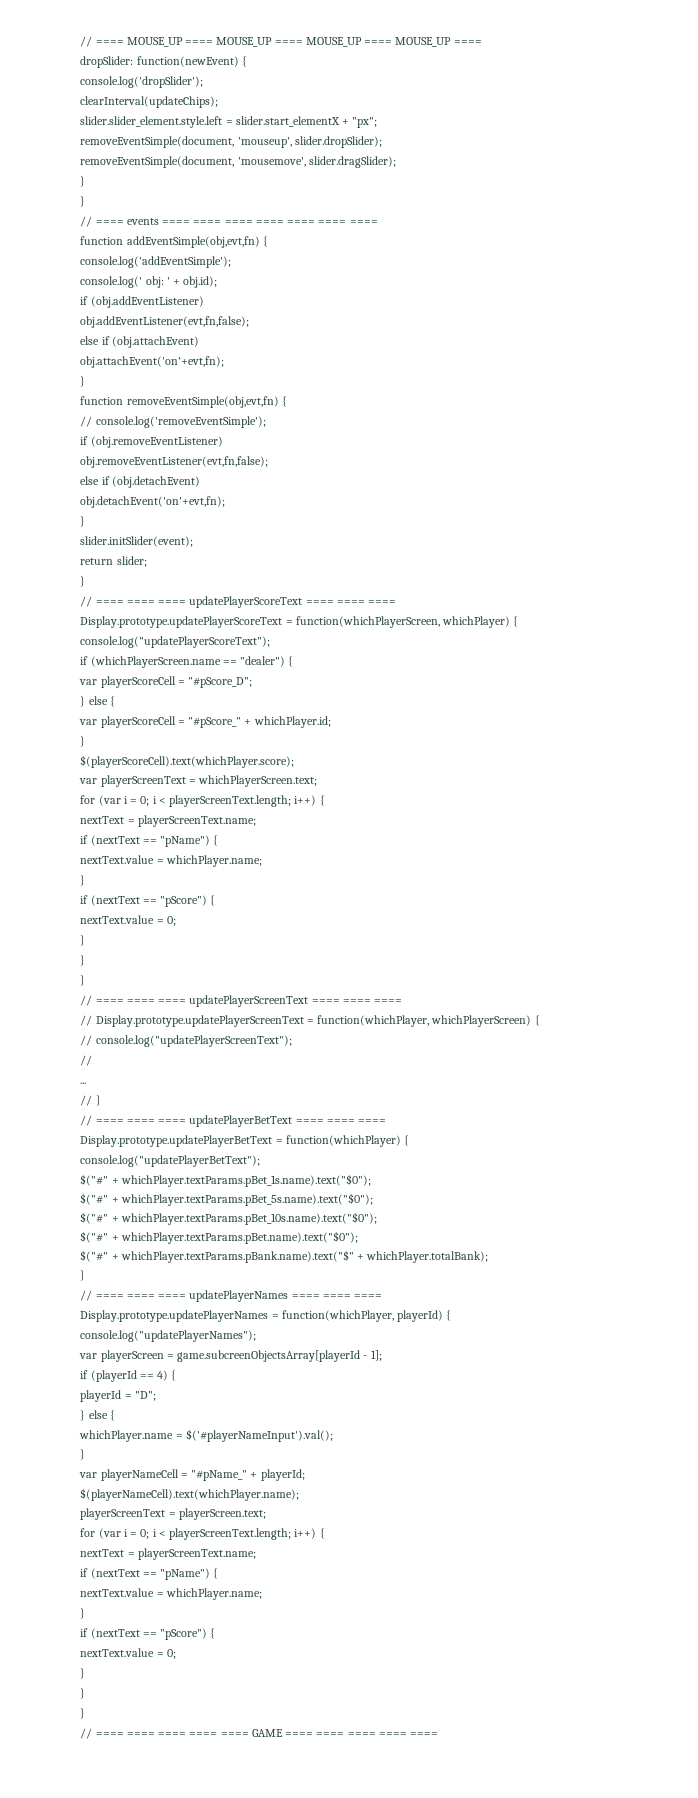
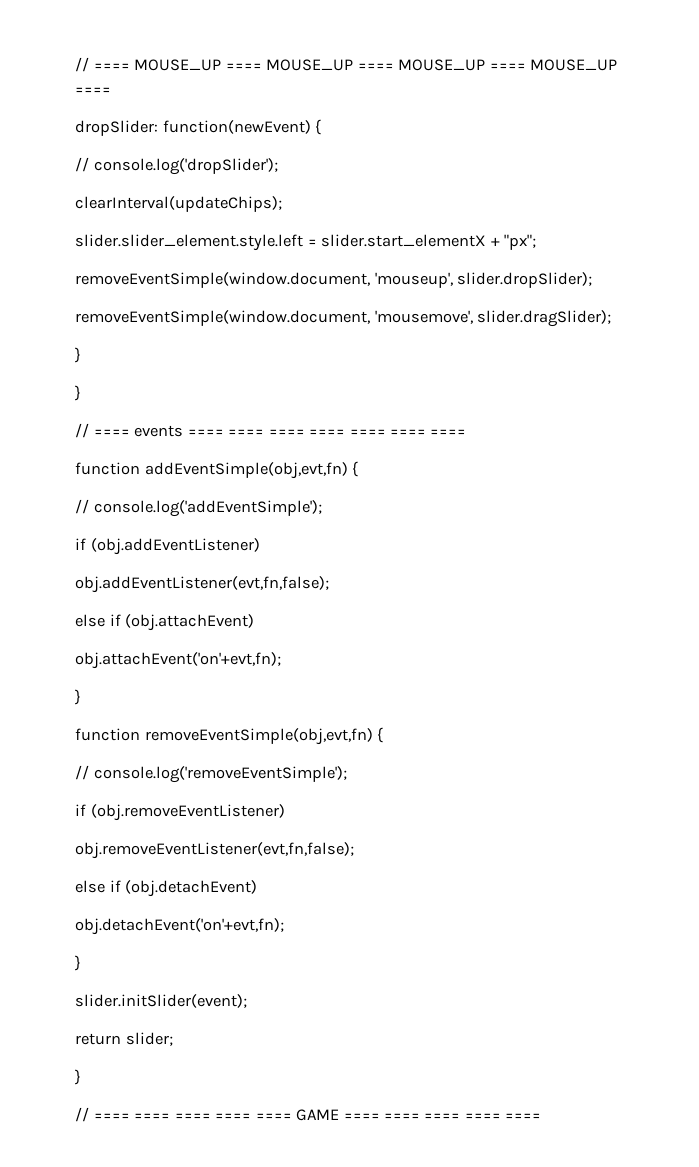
(247, 61) none -> [75,157,90,172] //
[80,136,235,148] removeEventSimple(document, -> [75,272,371,288] removeEventSimple(window.document,
[80,156,235,168] removeEventSimple(document, -> [75,310,371,326] removeEventSimple(window.document,
(268, 241) none -> [75,499,90,514] //
[80,276,218,288] // console.log(' obj: ' + obj.id); -> (322, 508) none
[80,596,397,608] [80,616,519,628] [80,636,271,648] [80,656,294,668] [79,676,253,688] [80,696,115,707] [79,716,331,728] [80,736,86,747] [80,755,295,768] [79,775,318,787] [80,795,325,807] [80,815,256,827] [80,835,219,847] [80,855,262,867] [80,875,86,886] [80,895,216,907] [80,915,176,926] [80,935,86,946] [80,955,86,966] [80,975,86,986] [80,995,403,1007] [80,1015,540,1027] [80,1035,292,1047] [80,1055,93,1066] [80,1082,87,1084] [80,1095,101,1106] [80,1115,387,1127] [80,1135,410,1147] [80,1155,261,1167] [80,1174,371,1187] [80,1193,373,1206] [80,1212,377,1225] [80,1231,358,1244] [80,1250,489,1263] [80,1270,86,1281] [80,1290,383,1302] [80,1310,452,1322] [80,1330,257,1342] [79,1350,382,1362] [80,1370,177,1382] [80,1390,156,1402] [80,1410,115,1421] [79,1429,333,1442] [80,1449,86,1460] [79,1469,305,1481] [80,1488,300,1501] [80,1508,266,1520] [80,1528,325,1540] [80,1548,256,1560] [80,1568,219,1580] [80,1588,262,1600] [80,1608,86,1619] [80,1628,216,1640] [80,1648,176,1659] [80,1668,86,1679] [80,1688,86,1699] [80,1708,86,1719] // // ==== ==== ==== updatePlayerScoreText ==== ==== ==== // Display.prototype.updatePlayerScoreText = function(whichPlayerScreen, whichPlayer) { // console.log("updatePlayerScoreText"); // if (whichPlayerScreen.name == "dealer") { // var playerScoreCell = "#pScore_D"; // } else { // var playerScoreCell = "#pScore_" + whichPlayer.id; // } // $(playerScoreCell).text(whichPlayer.score); // var playerScreenText = whichPlayerScreen.text; // for (var i = 0; i < playerScreenText.length; i++) { // nextText = playerScreenText.name; // if (nextText == "pName") { // nextText.value = whichPlayer.name; // } // if (nextText == "pScore") { // nextText.value = 0; // } // } // } // // ==== ==== ==== updatePlayerScreenText ==== ==== ==== // // Display.prototype.updatePlayerScreenText = function(whichPlayer, whichPlayerScreen) { // // console.log("updatePlayerScreenText"); // // // ... // // } // // ==== ==== ==== updatePlayerBetText ==== ==== ==== // Display.prototype.updatePlayerBetText = function(whichPlayer) { // console.log("updatePlayerBetText"); // $("#" + whichPlayer.textParams.pBet_1s.name).text("$0"); // $("#" + whichPlayer.textParams.pBet_5s.name).text("$0"); // $("#" + whichPlayer.textParams.pBet_10s.name).text("$0"); // $("#" + whichPlayer.textParams.pBet.name).text("$0"); // $("#" + whichPlayer.textParams.pBank.name).text("$" + whichPlayer.totalBank); // } // // ==== ==== ==== updatePlayerNames ==== ==== ==== // Display.prototype.updatePlayerNames = function(whichPlayer, playerId) { // console.log("updatePlayerNames"); // var playerScreen = game.subcreenObjectsArray[playerId - 1]; // if (playerId == 4) { // playerId = "D"; // } else { // whichPlayer.name = $('#playerNameInput').val(); // } // var playerNameCell = "#pName_" + playerId; // $(playerNameCell).text(whichPlayer.name); // playerScreenText = playerScreen.text; // for (var i = 0; i < playerScreenText.length; i++) { // nextText = playerScreenText.name; // if (nextText == "pName") { // nextText.value = whichPlayer.name; // } // if (nextText == "pScore") { // nextText.value = 0; // } // } // } -> (82, 1077) none

